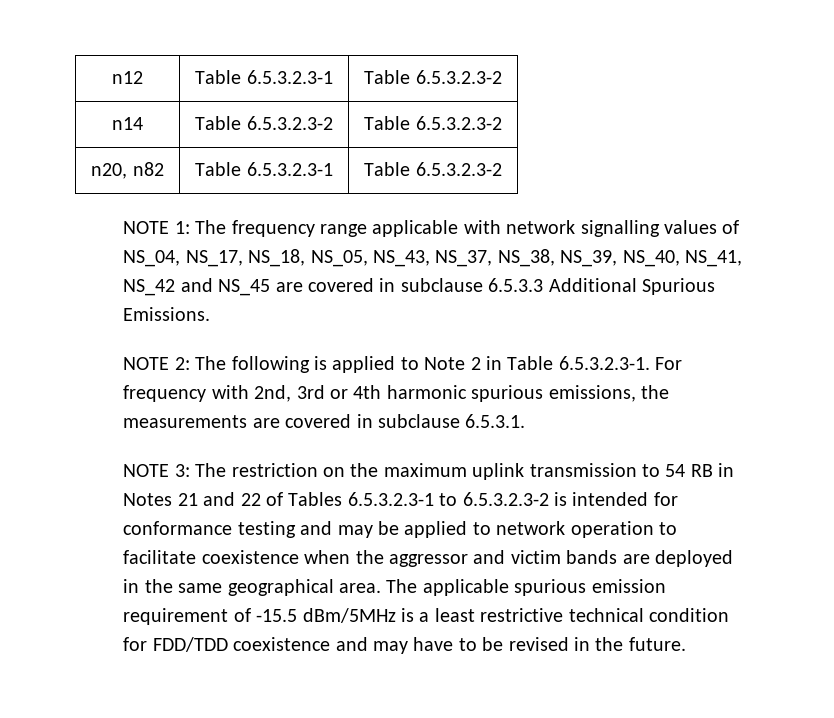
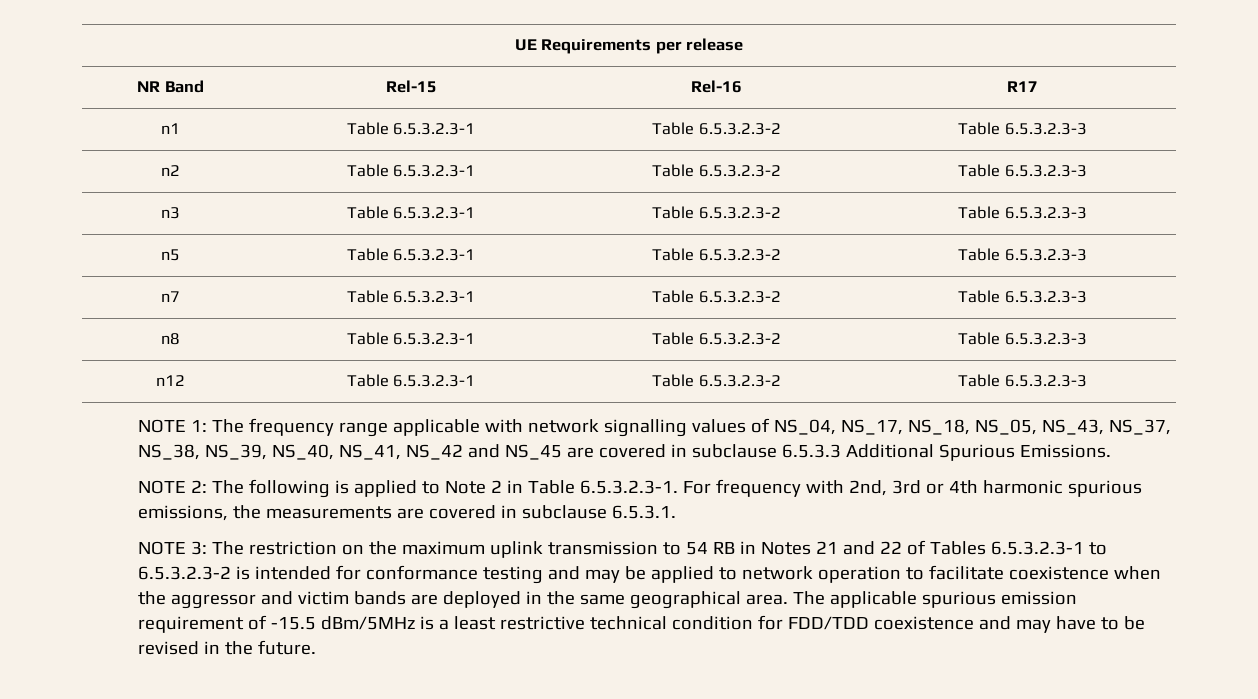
(112, 77) none -> [514,38,744,54] [137,80,204,93] [385,80,437,93] [691,80,742,93] [1007,81,1038,92] [161,123,180,134] [346,122,476,135] [652,122,781,135] [958,122,1087,135] [161,165,180,176] [346,164,476,177] [652,164,781,177] [958,164,1087,177] [161,207,180,219] [346,206,476,219] [652,206,781,219] [958,206,1087,219] [161,249,180,261] [346,248,476,261] [652,248,781,261] [958,248,1087,261] [161,291,180,302] [346,290,476,303] [652,290,781,303] [958,290,1087,303] [161,333,180,345] [346,332,476,345] [652,332,781,345] [958,332,1087,345] UE Requirements per release // NR Band | Rel-15 | Rel-16 | R17 // n1 | Table 6.5.3.2.3-1 | Table 6.5.3.2.3-2 | Table 6.5.3.2.3-3 // n2 | Table 6.5.3.2.3-1 | Table 6.5.3.2.3-2 | Table 6.5.3.2.3-3 // n3 | Table 6.5.3.2.3-1 | Table 6.5.3.2.3-2 | Table 6.5.3.2.3-3 // n5 | Table 6.5.3.2.3-1 | Table 6.5.3.2.3-2 | Table 6.5.3.2.3-3 // n7 | Table 6.5.3.2.3-1 | Table 6.5.3.2.3-2 | Table 6.5.3.2.3-3 // n8 | Table 6.5.3.2.3-1 | Table 6.5.3.2.3-2 | Table 6.5.3.2.3-3 //
[112,117,143,130] [195,116,333,130] [364,116,502,130] [91,162,164,179] [195,162,333,176] [364,162,502,176] // n14 | Table 6.5.3.2.3-2 | Table 6.5.3.2.3-2 // n20, n82 | Table 6.5.3.2.3-1 | Table 6.5.3.2.3-2 -> [958,374,1087,387] | Table 6.5.3.2.3-3

